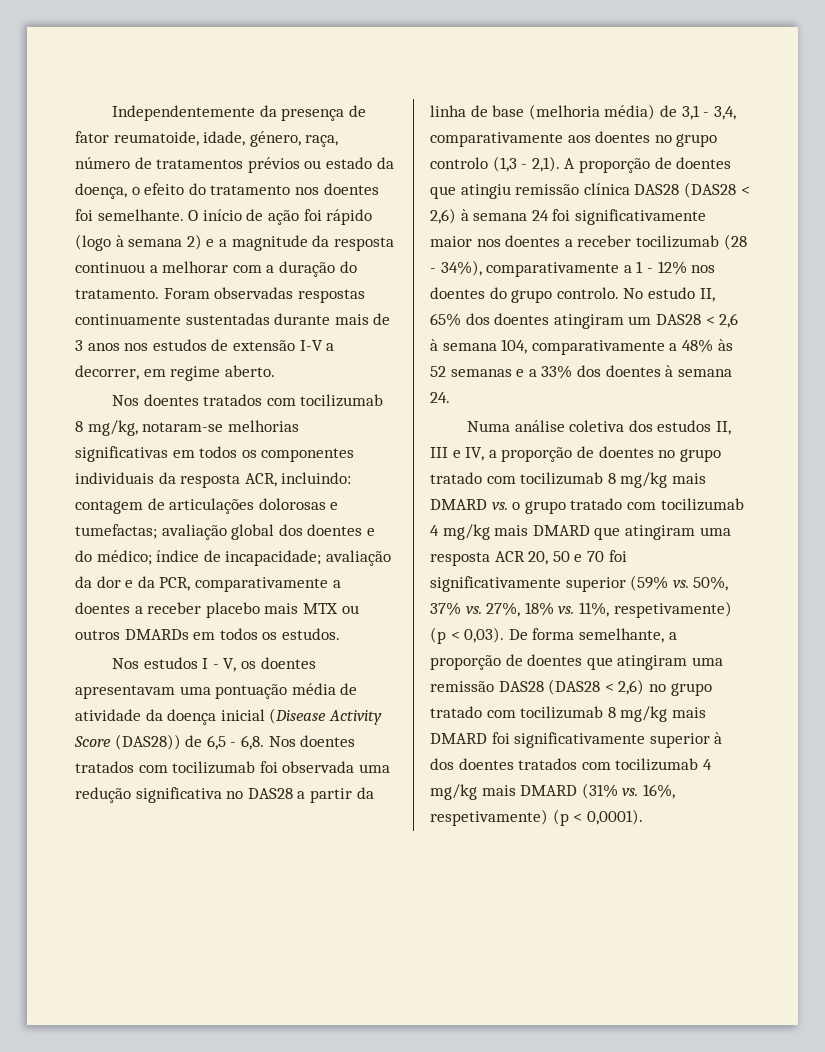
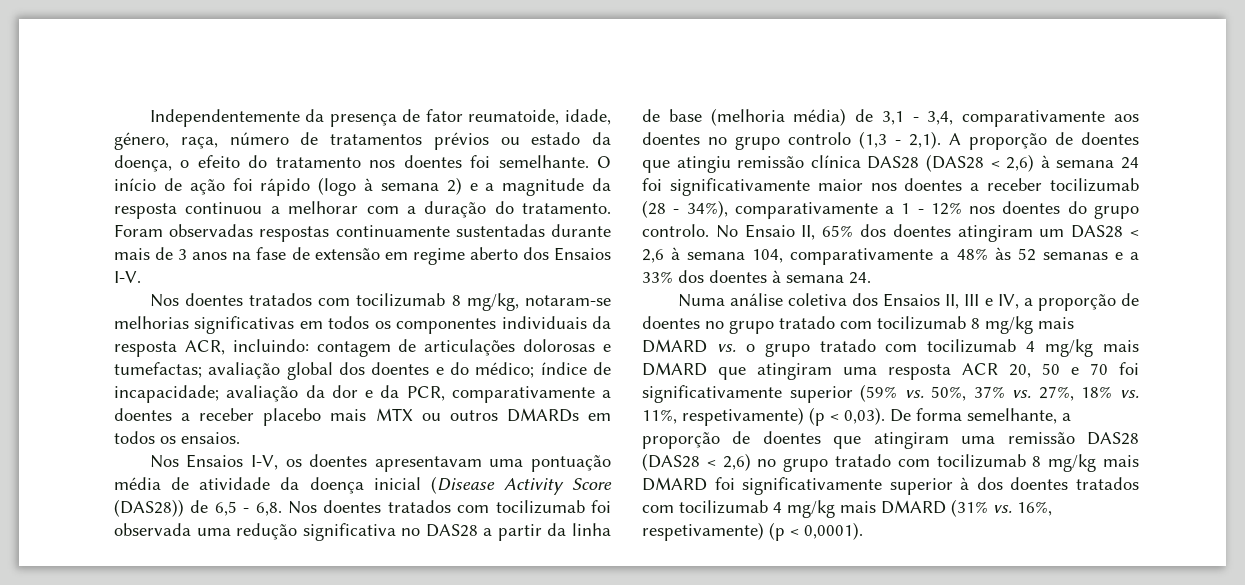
[124,339,335,351] [75,365,275,381] nos estudos de extensão I-V a decorrer, em regime aberto. -> [232,247,611,265] [114,271,141,283] na fase de extensão em regime aberto dos Ensaios I-V.
[281,628,340,640] [112,657,237,672] estudos. // Nos estudos I - V, -> [181,432,240,444] [149,454,278,470] ensaios. // Nos Ensaios I-V,
[647,287,695,299] estudo -> [744,224,795,238] Ensaio
[657,420,712,432] estudos -> [883,293,941,307] Ensaios

